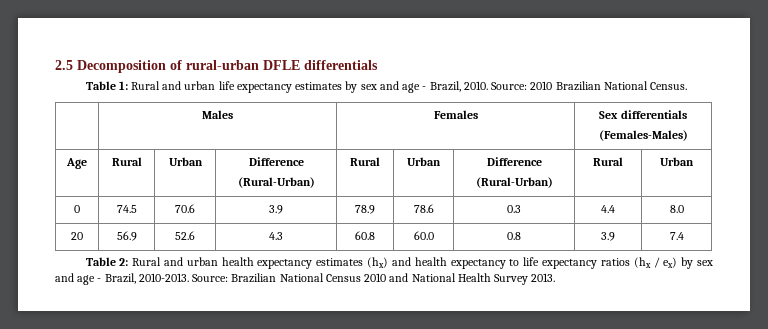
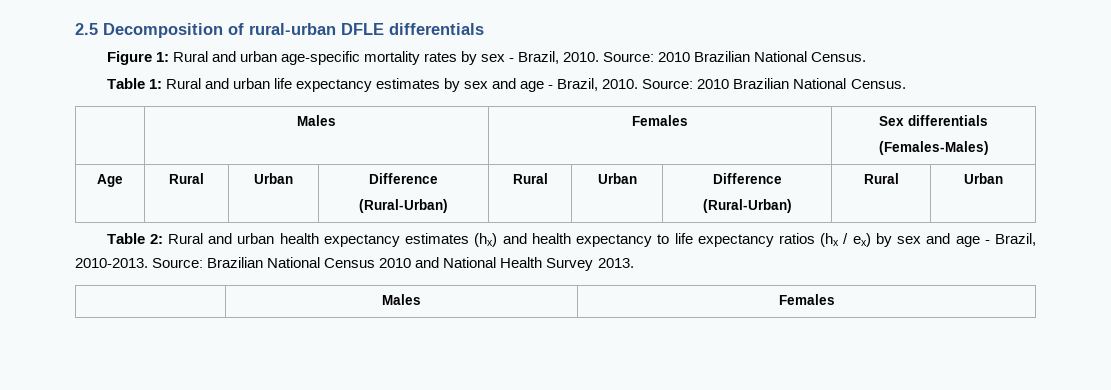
(378, 65) none -> [106,51,867,65] // Figure 1: Rural and urban age-specific mortality rates by sex - Brazil, 2010. Source: 2010 Brazilian National Census.
[74,205,80,213] [116,205,137,213] [175,204,195,213] [269,205,283,214] [355,205,375,214] [413,204,434,213] [507,205,521,213] [601,205,615,213] [669,205,684,213] [71,232,83,240] [116,231,137,241] [175,231,195,240] [269,232,283,240] [355,231,375,240] [413,231,434,240] [507,232,521,240] [601,232,615,241] [669,232,684,240] // 0 | 74.5 | 70.6 | 3.9 | 78.9 | 78.6 | 0.3 | 4.4 | 8.0 // 20 | 56.9 | 52.6 | 4.3 | 60.8 | 60.0 | 0.8 | 3.9 | 7.4 -> (1003, 178) none
(556, 277) none -> [382,294,421,305] [778,294,835,305] // | Males | Females

